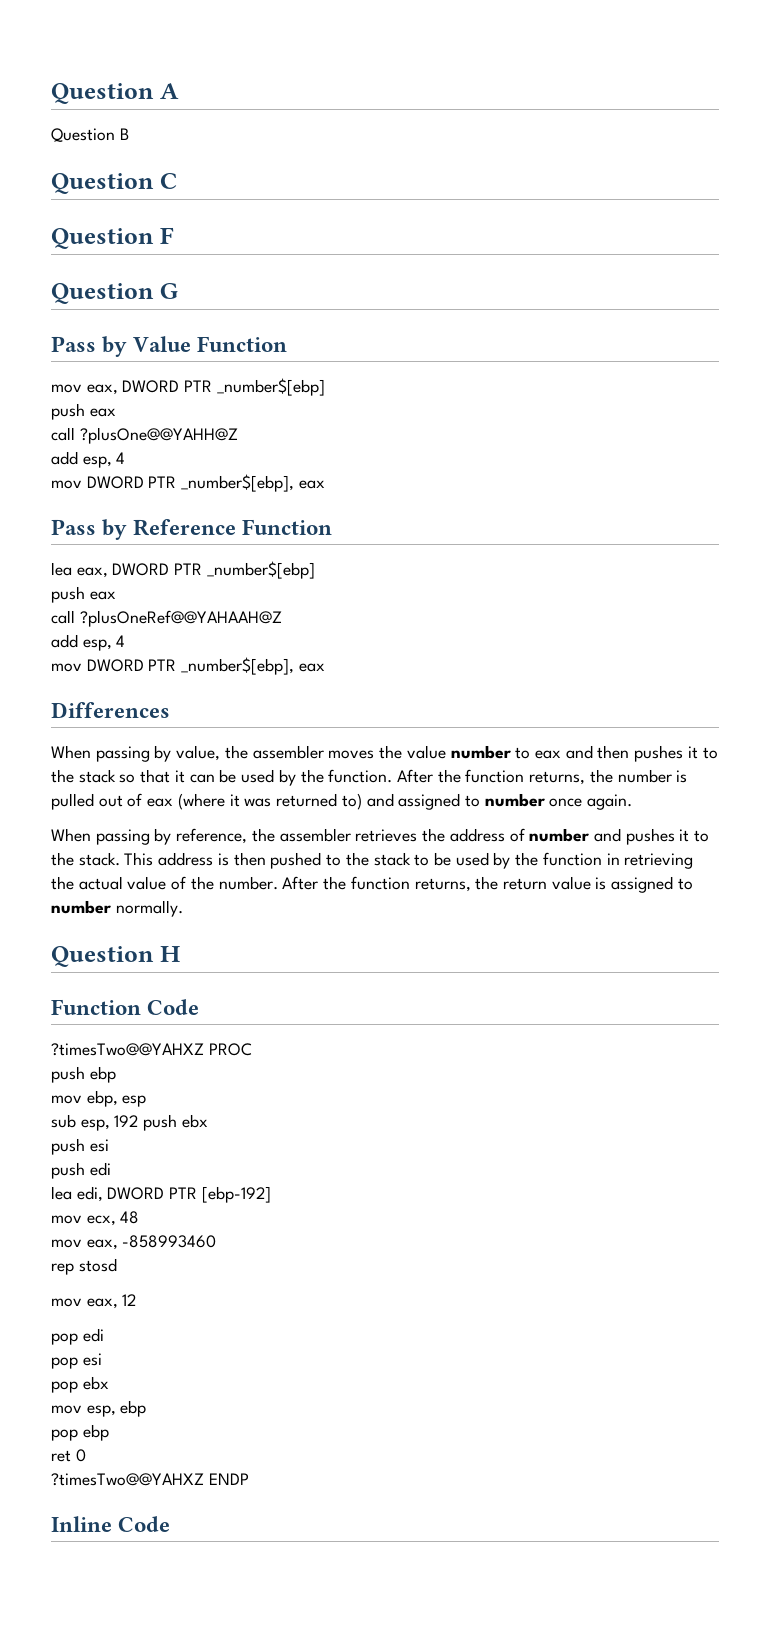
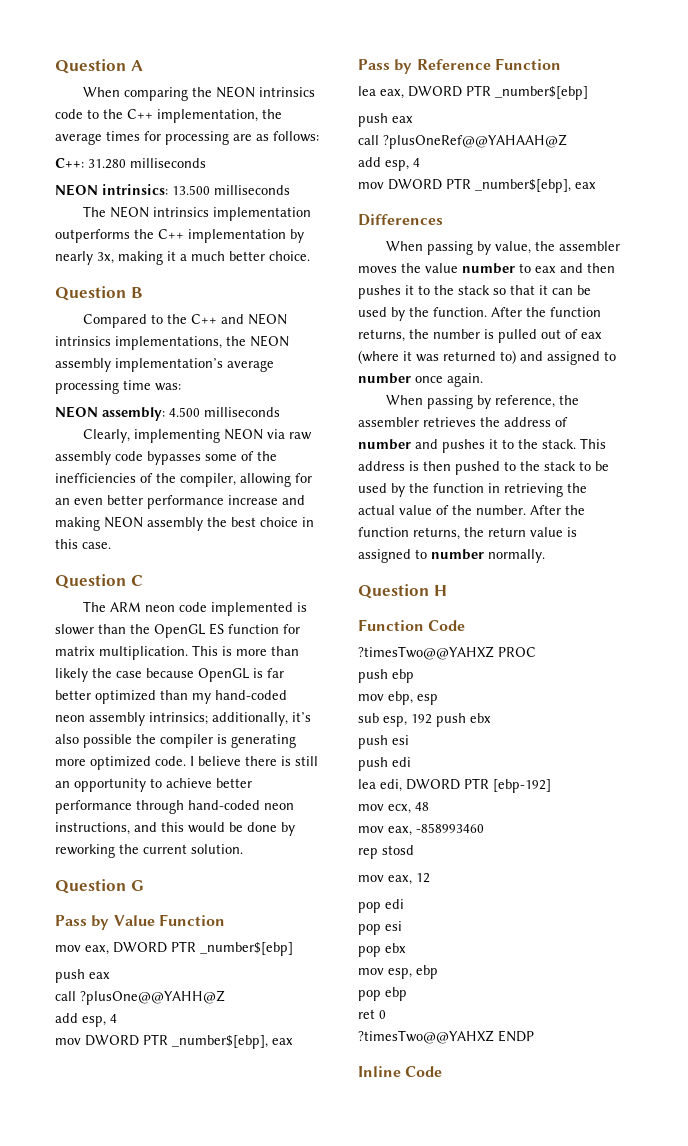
[51,128,129,142] [51,173,178,194] [51,227,174,249] Question B // Question C // Question F -> [82,86,315,101] [55,109,282,123] [55,131,319,145] [55,158,206,169] [55,184,290,196] [82,206,311,221] [55,229,304,243] [55,251,310,265] [55,286,142,301] [82,313,287,328] [55,335,289,350] [55,358,274,372] [55,380,181,394] [55,406,280,421] [82,428,312,443] [55,451,277,465] [55,473,312,487] [55,495,305,509] [55,516,314,531] [55,539,111,549] [55,574,143,589] [82,601,307,616] [55,623,300,638] [55,645,299,660] [55,668,284,682] [55,690,287,704] [55,712,311,726] [55,734,296,748] [55,756,318,770] [55,778,252,792] [55,800,294,814] [55,822,295,836] [55,844,243,858] When comparing the NEON intrinsics code to the C++ implementation, the average times for processing are as follows: // C++: 31.280 milliseconds // NEON intrinsics: 13.500 milliseconds // The NEON intrinsics implementation outperforms the C++ implementation by nearly 3x, making it a much better choice. // Question B // Compared to the C++ and NEON intrinsics implementations, the NEON assembly implementation’s average processing time was: // NEON assembly: 4.500 milliseconds // Clearly, implementing NEON via raw assembly code bypasses some of the inefficiencies of the compiler, allowing for an even better performance increase and making NEON assembly the best choice in this case. // Question C // The ARM neon code implemented is slower than the OpenGL ES function for matrix multiplication. This is more than likely the case because OpenGL is far better optimized than my hand-coded neon assembly intrinsics; additionally, it’s also possible the compiler is generating more optimized code. I believe there is still an opportunity to achieve better performance through hand-coded neon instructions, and this would be done by reworking the current solution.

